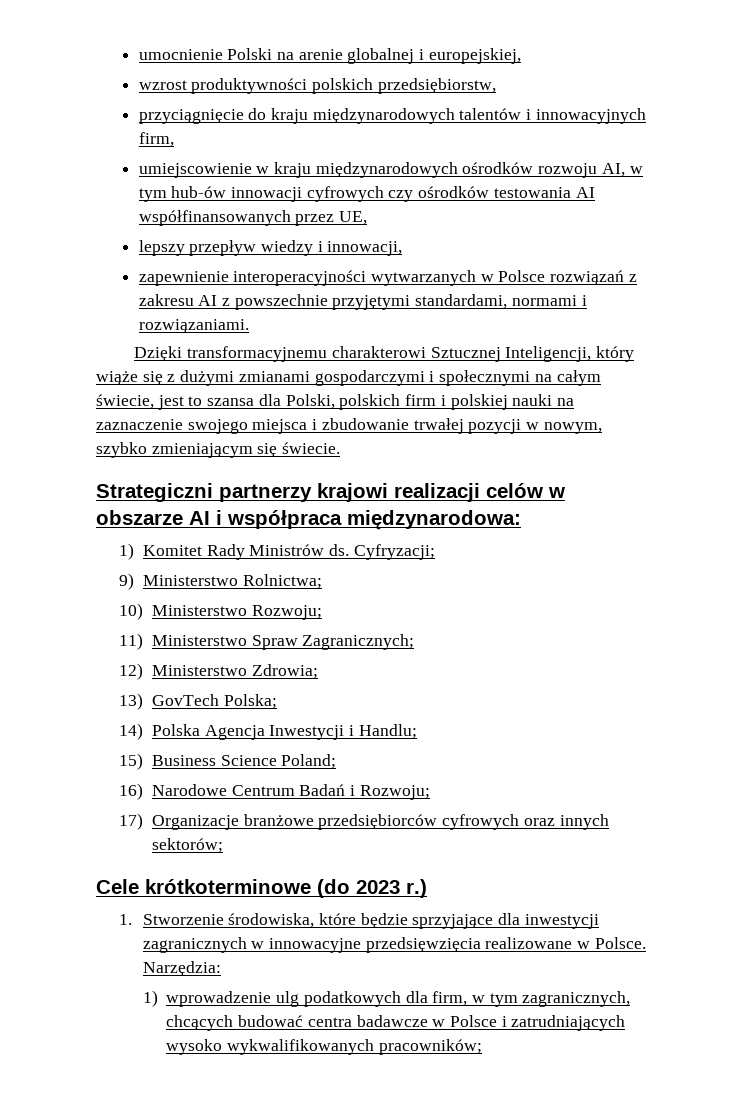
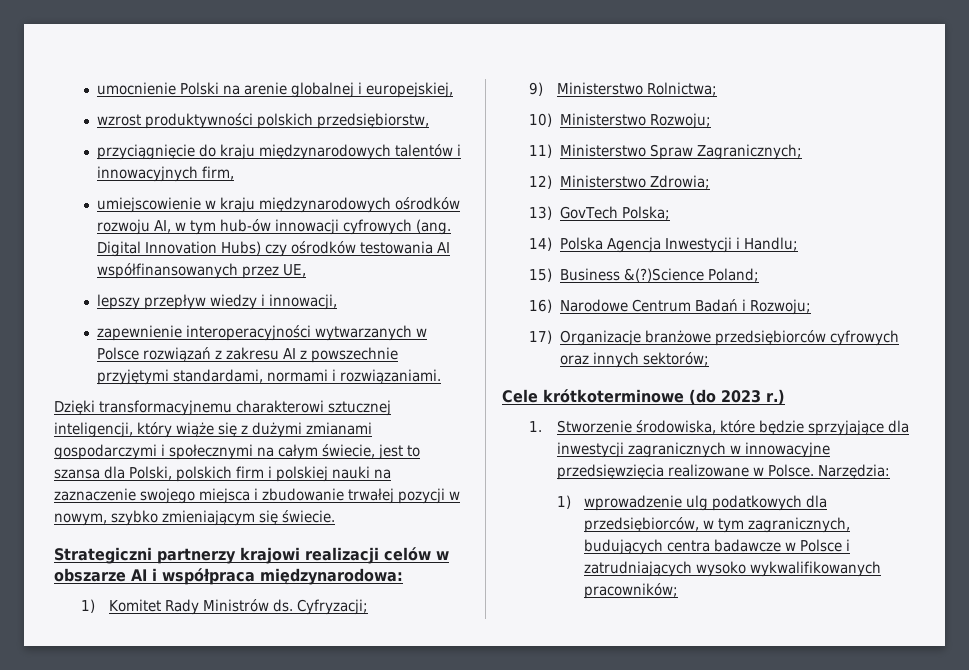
(384, 194) none -> [416,219,452,235] [97,241,262,257] (ang. Digital Innovation Hubs)
[430,346,592,362] Sztucznej Inteligencji, -> [328,400,391,416] [54,422,133,438] sztucznej inteligencji,
[220,755,277,766] Science -> [623,268,704,282] &(?)Science
[432,991,468,1006] firm, -> [584,517,700,533] przedsiębiorców,
[166,1015,304,1031] chcących budować -> [584,539,664,555] budujących

